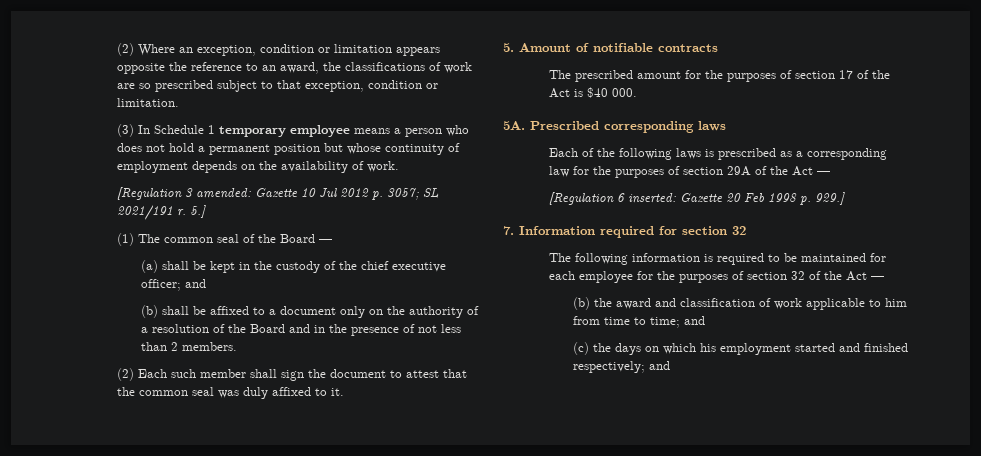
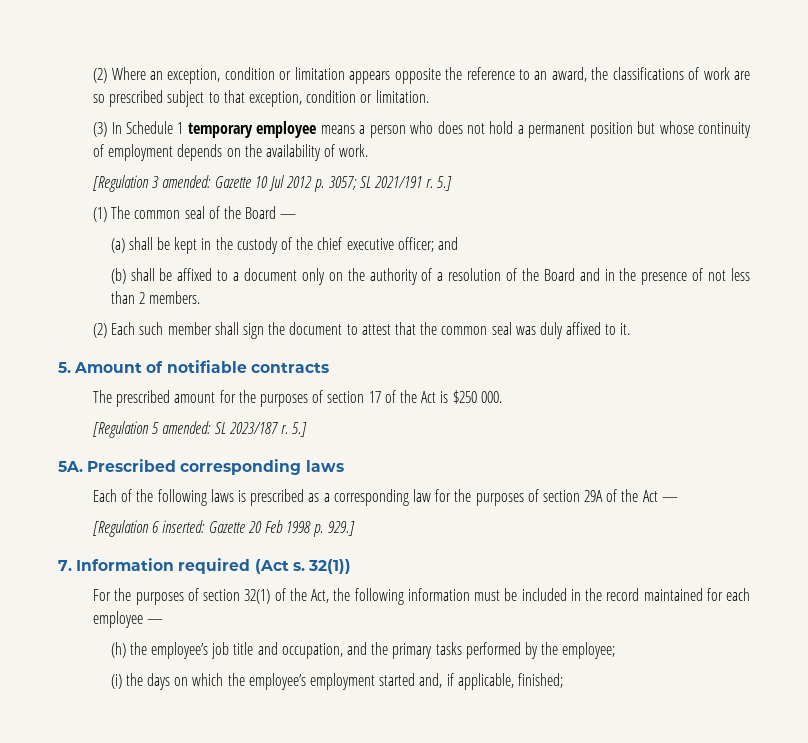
[587,87,609,98] $40 -> [452,390,477,404] $250
(638, 92) none -> [93,421,308,438] // [Regulation 5 amended: SL 2023/187 r. 5.]
[659,226,746,235] [549,253,887,265] [549,271,885,283] [572,297,907,310] [572,316,705,328] [572,342,908,355] [572,361,670,373] for section 32 // The following information is required to be maintained for each employee for the purposes of section 32 of the Act — // (b) the award and classification of work applicable to him from time to time; and // (c) the days on which his employment started and finished respectively; and -> [254,559,351,574] [93,588,751,605] [93,611,164,628] [110,642,616,659] [110,673,563,690] (Act s. 32(1)) // For the purposes of section 32(1) of the Act, the following information must be included in the record maintained for each employee — // (h) the employee’s job title and occupation, and the primary tasks performed by the employee; // (i) the days on which the employee’s employment started and, if applicable, finished;

